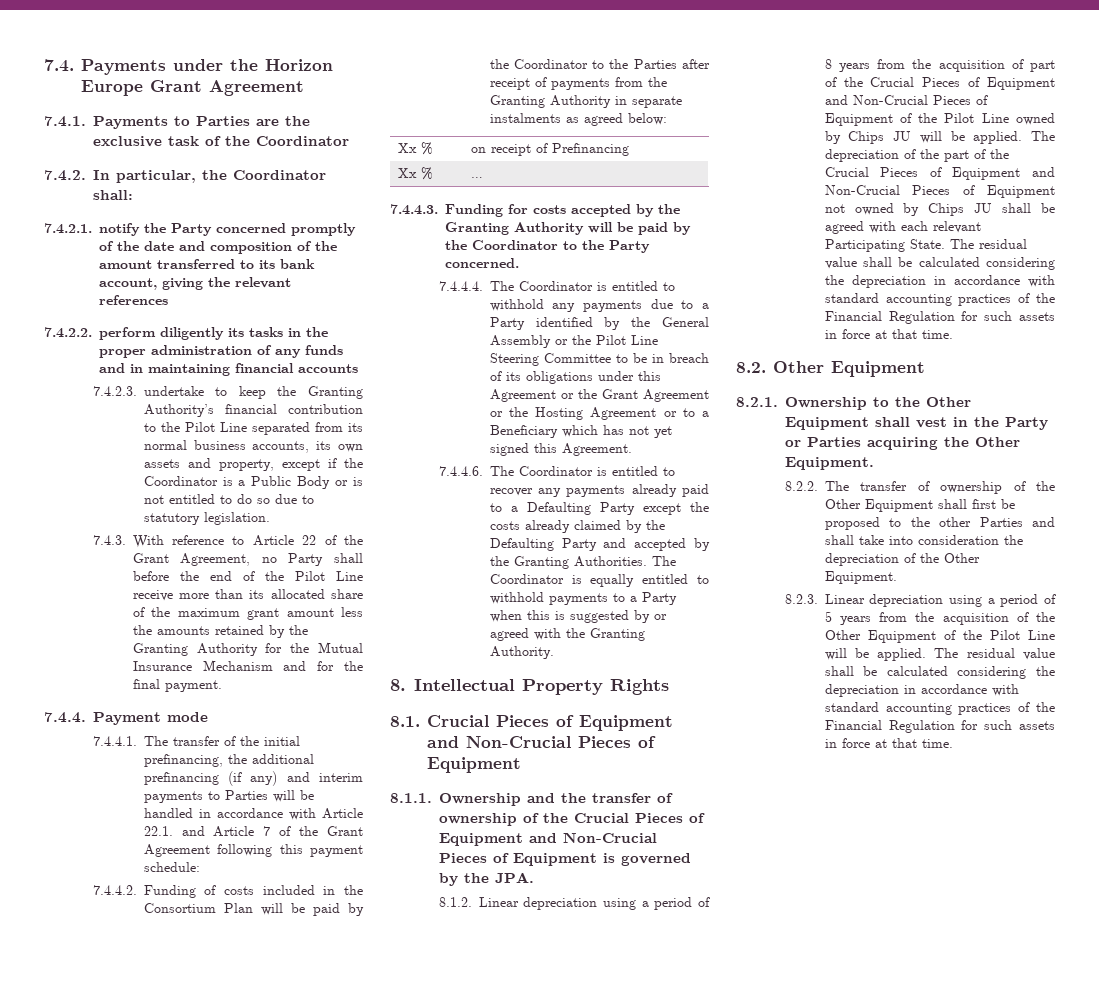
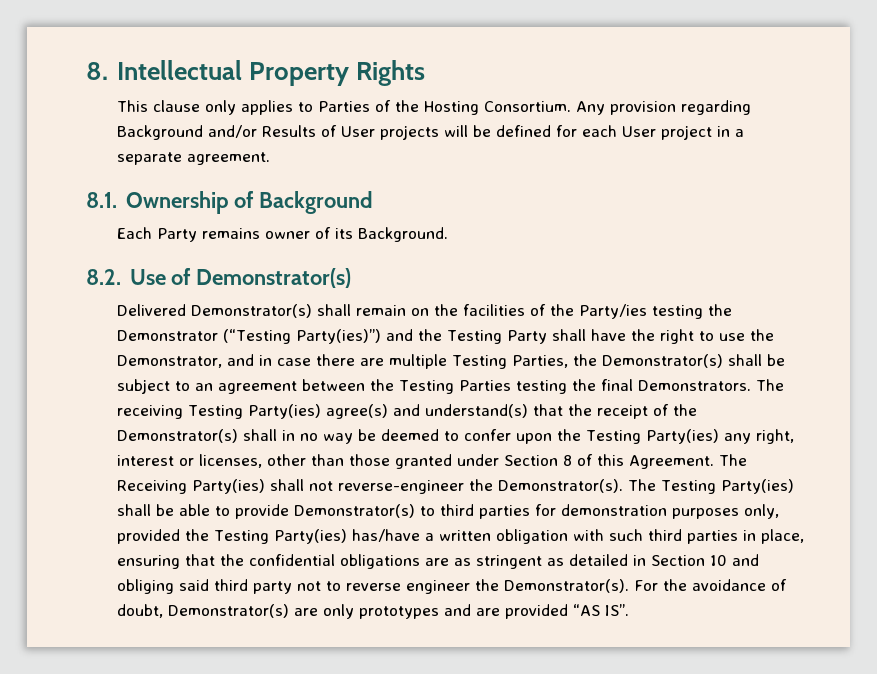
[44,59,333,75] [81,80,304,96] [44,116,310,129] [93,136,349,147] [44,170,326,183] [93,190,133,200] [44,223,356,236] [99,241,337,254] [99,259,315,269] [99,277,291,290] [99,295,168,305] [44,327,328,340] [99,345,343,358] [99,363,358,376] [92,386,363,399] [143,404,363,417] [143,422,363,435] [143,440,363,453] [143,458,363,471] [143,476,363,489] [143,494,314,504] [143,512,270,525] [92,535,364,548] [132,553,363,566] [132,571,363,581] [132,589,363,601] [132,607,363,620] [132,625,308,638] [132,642,363,656] [132,660,363,671] [132,679,222,692] [44,712,208,725] [92,736,300,746] [143,754,314,767] [143,771,363,786] [143,790,314,803] [143,808,363,820] [143,826,363,837] [143,844,363,857] [143,862,200,872] [92,885,363,898] [143,903,364,916] [489,59,710,69] [489,77,667,90] [489,95,682,108] [489,113,667,126] [398,142,434,155] [471,143,630,156] [398,167,434,180] [471,177,484,178] [390,204,680,217] [445,222,691,235] [445,240,650,253] [445,258,519,268] [438,281,675,291] [489,299,709,312] [489,317,709,330] [489,335,658,348] [489,353,709,366] [489,371,661,384] [489,389,709,402] [489,407,709,420] [489,425,672,438] [489,443,632,456] [438,466,675,476] [489,484,709,497] [489,502,709,515] [489,520,665,533] [489,538,710,551] [489,556,676,569] [489,574,709,587] [489,592,677,605] [489,610,667,623] [489,628,645,641] [489,646,554,659] [390,679,670,695] [390,715,673,731] [427,736,656,748] [427,757,521,773] [390,793,673,806] [439,813,705,826] [439,832,657,846] [439,853,691,866] [439,872,534,886] [438,897,710,910] [824,59,1055,72] [824,77,1055,90] [824,95,988,105] [824,113,1055,126] [824,131,1055,144] [824,149,1009,162] [824,167,1055,180] [824,185,1055,198] [824,203,1055,216] [824,221,981,234] [824,239,1027,252] [824,257,1055,270] [824,275,1055,288] [824,293,1055,306] [824,311,1055,324] [824,329,953,339] [736,361,925,377] [736,397,971,410] [785,417,1048,430] [785,437,1020,450] [785,457,874,470] [784,481,1055,494] [824,499,1015,512] [824,517,1055,530] [824,535,1023,545] [824,553,980,566] [824,571,897,584] [784,594,1056,607] [824,611,1055,625] [824,630,1055,643] [824,648,1055,661] [824,666,1055,679] [824,684,1019,697] [824,702,1055,715] [824,720,1055,733] [824,738,953,748] 7.4. Payments under the Horizon Europe Grant Agreement // 7.4.1. Payments to Parties are the exclusive task of the Coordinator // 7.4.2. In particular, the Coordinator shall: // 7.4.2.1. notify the Party concerned promptly of the date and composition of the amount transferred to its bank account, giving the relevant references // 7.4.2.2. perform diligently its tasks in the proper administration of any funds and in maintaining financial accounts // 7.4.2.3. undertake to keep the Granting Authority’s financial contribution to the Pilot Line separated from its normal business accounts, its own assets and property, except if the Coordinator is a Public Body or is not entitled to do so due to statutory legislation. // 7.4.3. With reference to Article 22 of the Grant Agreement, no Party shall before the end of the Pilot Line receive more than its allocated share of the maximum grant amount less the amounts retained by the Granting Authority for the Mutual Insurance Mechanism and for the final payment. // 7.4.4. Payment mode // 7.4.4.1. The transfer of the initial prefinancing, the additional prefinancing (if any) and interim payments to Parties will be handled in accordance with Article 22.1. and Article 7 of the Grant Agreement following this payment schedule: // 7.4.4.2. Funding of costs included in the Consortium Plan will be paid by the Coordinator to the Parties after receipt of payments from the Granting Authority in separate instalments as agreed below: // Xx % | on receipt of Prefinancing // Xx % | … // 7.4.4.3. Funding for costs accepted by the Granting Authority will be paid by the Coordinator to the Party concerned. // 7.4.4.4. The Coordinator is entitled to withhold any payments due to a Party identified by the General Assembly or the Pilot Line Steering Committee to be in breach of its obligations under this Agreement or the Grant Agreement or the Hosting Agreement or to a Beneficiary which has not yet signed this Agreement. // 7.4.4.6. The Coordinator is entitled to recover any payments already paid to a Defaulting Party except the costs already claimed by the Defaulting Party and accepted by the Granting Authorities. The Coordinator is equally entitled to withhold payments to a Party when this is suggested by or agreed with the Granting Authority. // 8. Intellectual Property Rights // 8.1. Crucial Pieces of Equipment and Non-Crucial Pieces of Equipment // 8.1.1. Ownership and the transfer of ownership of the Crucial Pieces of Equipment and Non-Crucial Pieces of Equipment is governed by the JPA. // 8.1.2. Linear depreciation using a period of 8 years from the acquisition of part of the Crucial Pieces of Equipment and Non-Crucial Pieces of Equipment of the Pilot Line owned by Chips JU will be applied. The depreciation of the part of the Crucial Pieces of Equipment and Non-Crucial Pieces of Equipment not owned by Chips JU shall be agreed with each relevant Participating State. The residual value shall be calculated considering the depreciation in accordance with standard accounting practices of the Financial Regulation for such assets in force at that time. // 8.2. Other Equipment // 8.2.1. Ownership to the Other Equipment shall vest in the Party or Parties acquiring the Other Equipment. // 8.2.2. The transfer of ownership of the Other Equipment shall first be proposed to the other Parties and shall take into consideration the depreciation of the Other Equipment. // 8.2.3. Linear depreciation using a period of 5 years from the acquisition of the Other Equipment of the Pilot Line will be applied. The residual value shall be calculated considering the depreciation in accordance with standard accounting practices of the Financial Regulation for such assets in force at that time. -> [86,60,425,86] [116,100,751,115] [116,125,744,140] [116,152,270,165] [86,191,374,214] [116,227,448,242] [86,268,352,288] [116,304,732,319] [116,329,774,344] [116,354,785,369] [116,379,784,394] [116,404,697,419] [116,429,794,444] [116,454,747,469] [116,479,794,494] [116,504,779,519] [116,529,804,544] [116,554,759,569] [116,579,787,594] [116,604,629,619] 8. Intellectual Property Rights // This clause only applies to Parties of the Hosting Consortium. Any provision regarding Background and/or Results of User projects will be defined for each User project in a separate agreement. // 8.1. Ownership of Background // Each Party remains owner of its Background. // 8.2. Use of Demonstrator(s) // Delivered Demonstrator(s) shall remain on the facilities of the Party/ies testing the Demonstrator (“Testing Party(ies)”) and the Testing Party shall have the right to use the Demonstrator, and in case there are multiple Testing Parties, the Demonstrator(s) shall be subject to an agreement between the Testing Parties testing the final Demonstrators. The receiving Testing Party(ies) agree(s) and understand(s) that the receipt of the Demonstrator(s) shall in no way be deemed to confer upon the Testing Party(ies) any right, interest or licenses, other than those granted under Section 8 of this Agreement. The Receiving Party(ies) shall not reverse-engineer the Demonstrator(s). The Testing Party(ies) shall be able to provide Demonstrator(s) to third parties for demonstration purposes only, provided the Testing Party(ies) has/have a written obligation with such third parties in place, ensuring that the confidential obligations are as stringent as detailed in Section 10 and obliging said third party not to reverse engineer the Demonstrator(s). For the avoidance of doubt, Demonstrator(s) are only prototypes and are provided “AS IS”.

